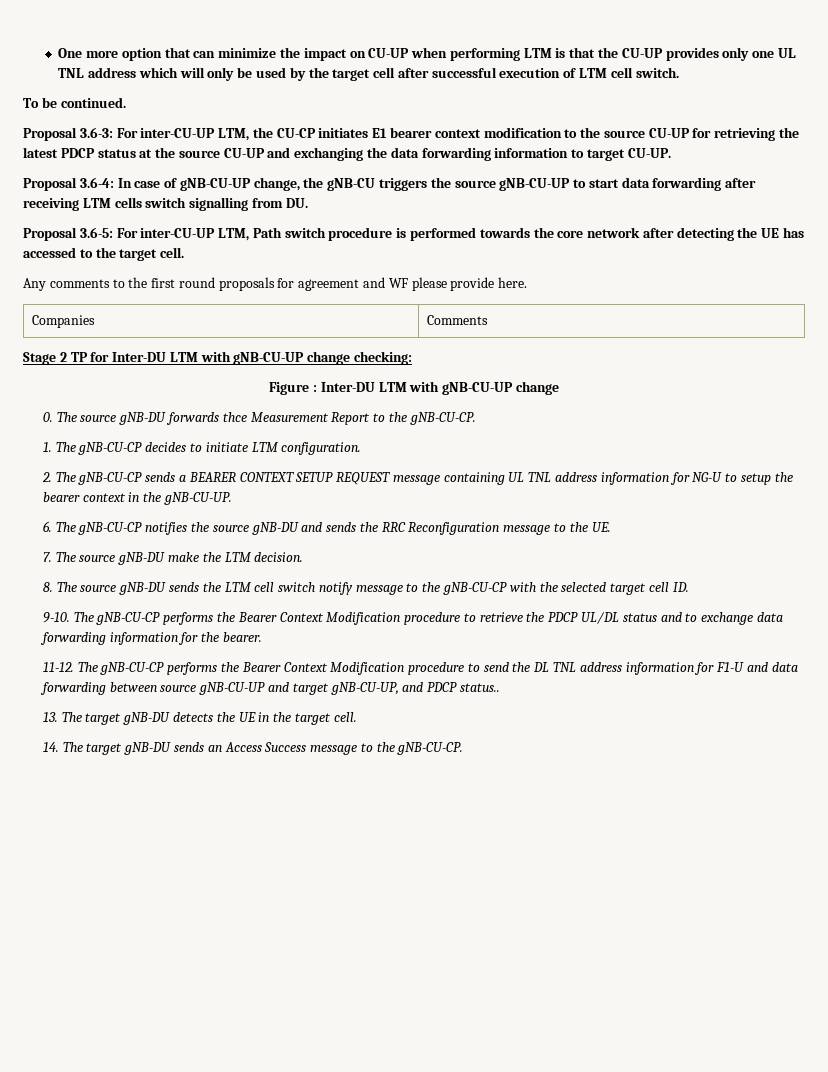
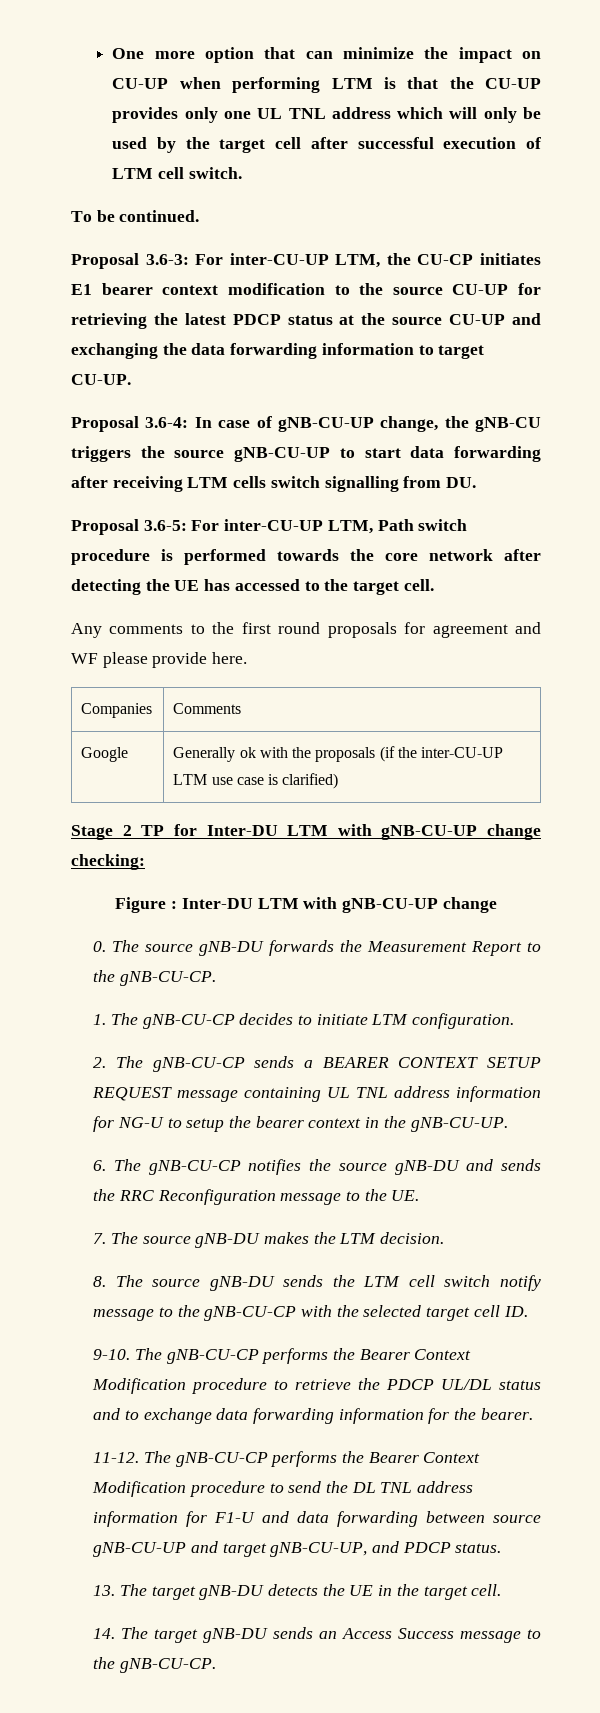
(488, 320) none -> [81,747,129,762] [173,746,504,762] [173,773,339,789] // Google | Generally ok with the proposals (if the inter-CU-UP LTM use case is clarified)
[222,412,247,422] thce -> [340,940,363,952] the
[167,552,199,562] make -> [264,1232,310,1244] makes
[459,683,500,692] status.. -> [455,1543,502,1553] status.

